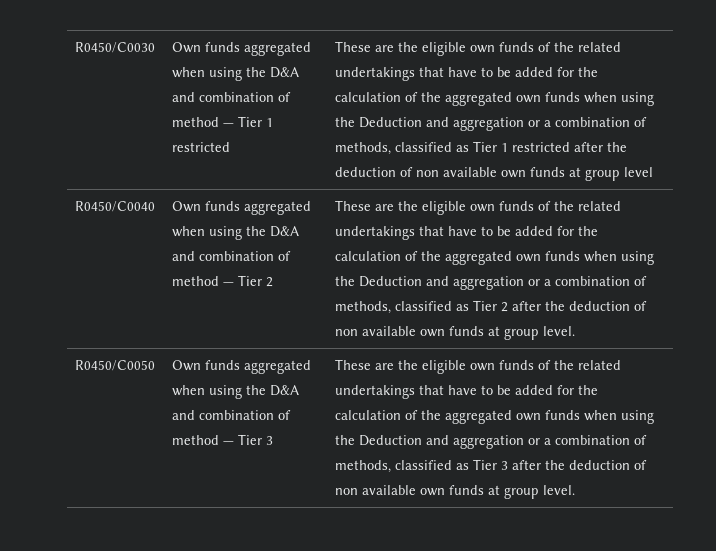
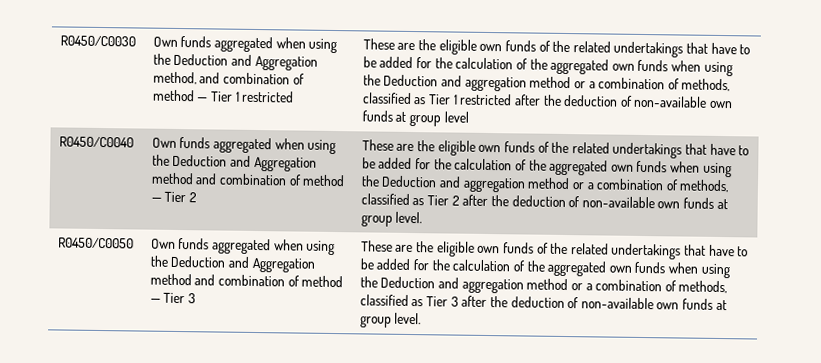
[270,67,300,78] D&A -> [173,53,318,71] [152,71,197,85] Deduction and Aggregation method,
(525, 124) none -> [529,76,572,89] method
[416,167,498,177] non available -> [633,95,708,108] non-available
[270,226,300,237] D&A -> [172,154,317,172] [150,172,194,185] Deduction and Aggregation method
(525, 283) none -> [527,177,571,190] method
[335,326,417,336] non available -> [581,196,655,209] non-available
[270,385,300,396] D&A -> [170,255,315,273] [149,273,192,286] Deduction and Aggregation method
(525, 442) none -> [526,278,569,291] method
[335,485,417,495] non available -> [580,297,654,310] non-available

